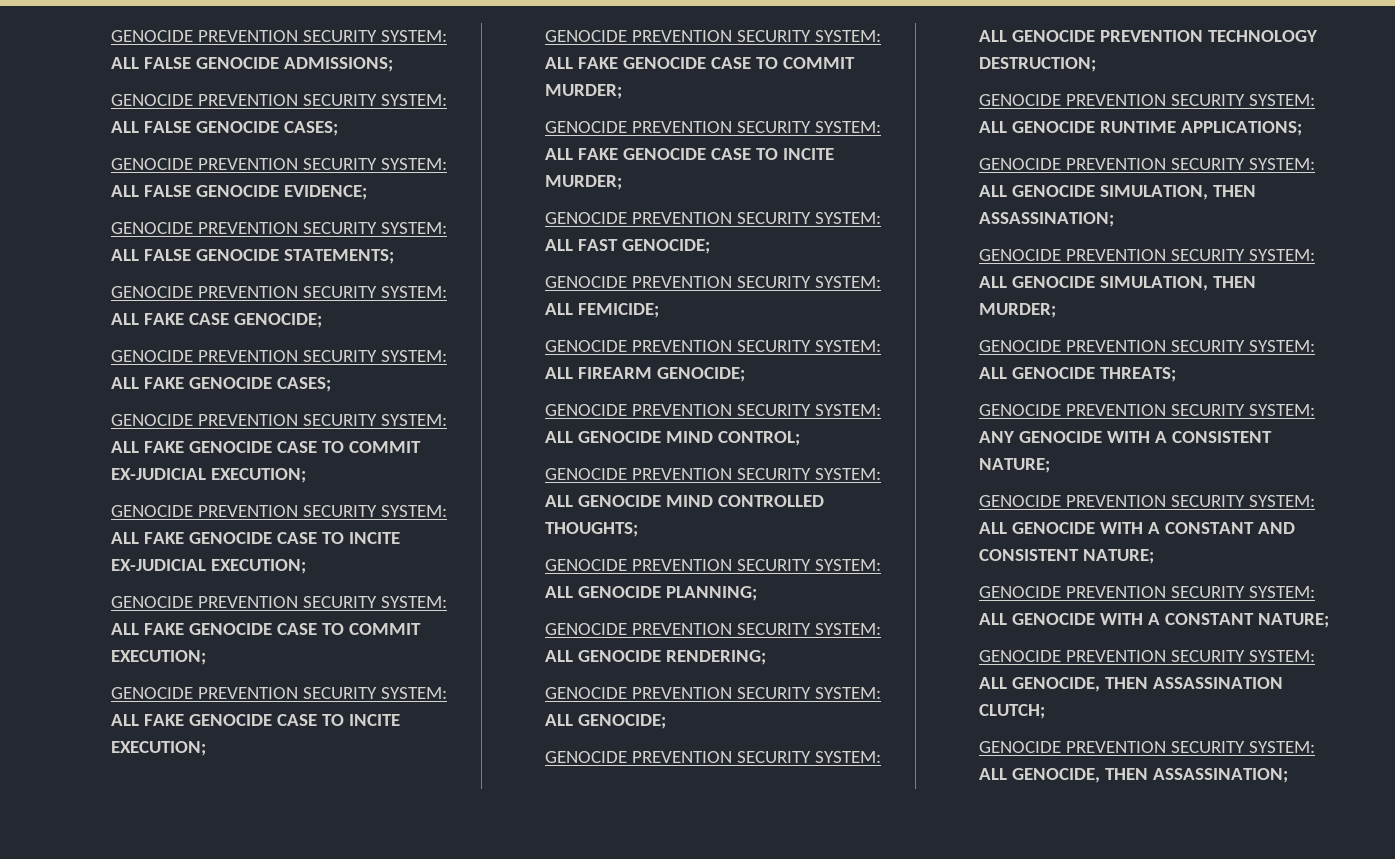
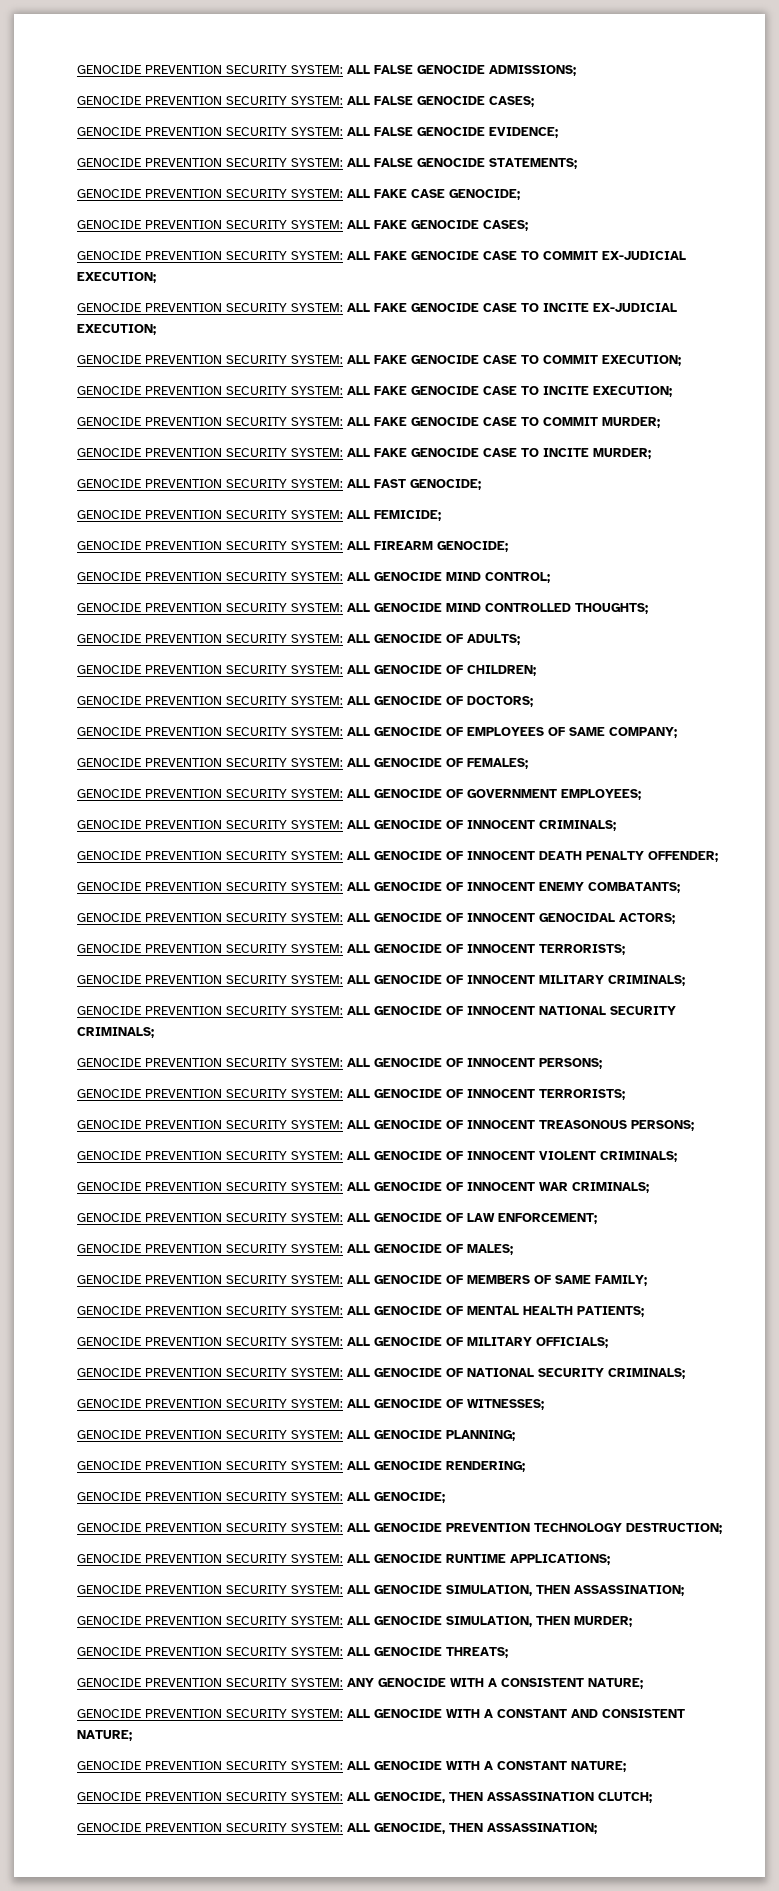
(639, 529) none -> [76,634,520,645] [76,665,536,676] [76,696,533,707] [76,727,677,738] [76,758,528,769] [76,789,641,800] [76,820,616,831] [76,851,718,862] [76,882,680,893] [76,913,675,924] [76,944,625,955] [76,975,685,986] [76,1006,676,1015] [76,1027,154,1038] [76,1058,602,1069] [76,1089,625,1100] [76,1120,694,1131] [76,1151,677,1162] [76,1182,649,1193] [76,1213,597,1224] [76,1244,513,1255] [76,1275,647,1286] [76,1306,644,1317] [76,1337,608,1348] [76,1368,685,1379] [76,1399,544,1410] // GENOCIDE PREVENTION SECURITY SYSTEM: ALL GENOCIDE OF ADULTS; // GENOCIDE PREVENTION SECURITY SYSTEM: ALL GENOCIDE OF CHILDREN; // GENOCIDE PREVENTION SECURITY SYSTEM: ALL GENOCIDE OF DOCTORS; // GENOCIDE PREVENTION SECURITY SYSTEM: ALL GENOCIDE OF EMPLOYEES OF SAME COMPANY; // GENOCIDE PREVENTION SECURITY SYSTEM: ALL GENOCIDE OF FEMALES; // GENOCIDE PREVENTION SECURITY SYSTEM: ALL GENOCIDE OF GOVERNMENT EMPLOYEES; // GENOCIDE PREVENTION SECURITY SYSTEM: ALL GENOCIDE OF INNOCENT CRIMINALS; // GENOCIDE PREVENTION SECURITY SYSTEM: ALL GENOCIDE OF INNOCENT DEATH PENALTY OFFENDER; // GENOCIDE PREVENTION SECURITY SYSTEM: ALL GENOCIDE OF INNOCENT ENEMY COMBATANTS; // GENOCIDE PREVENTION SECURITY SYSTEM: ALL GENOCIDE OF INNOCENT GENOCIDAL ACTORS; // GENOCIDE PREVENTION SECURITY SYSTEM: ALL GENOCIDE OF INNOCENT TERRORISTS; // GENOCIDE PREVENTION SECURITY SYSTEM: ALL GENOCIDE OF INNOCENT MILITARY CRIMINALS; // GENOCIDE PREVENTION SECURITY SYSTEM: ALL GENOCIDE OF INNOCENT NATIONAL SECURITY CRIMINALS; // GENOCIDE PREVENTION SECURITY SYSTEM: ALL GENOCIDE OF INNOCENT PERSONS; // GENOCIDE PREVENTION SECURITY SYSTEM: ALL GENOCIDE OF INNOCENT TERRORISTS; // GENOCIDE PREVENTION SECURITY SYSTEM: ALL GENOCIDE OF INNOCENT TREASONOUS PERSONS; // GENOCIDE PREVENTION SECURITY SYSTEM: ALL GENOCIDE OF INNOCENT VIOLENT CRIMINALS; // GENOCIDE PREVENTION SECURITY SYSTEM: ALL GENOCIDE OF INNOCENT WAR CRIMINALS; // GENOCIDE PREVENTION SECURITY SYSTEM: ALL GENOCIDE OF LAW ENFORCEMENT; // GENOCIDE PREVENTION SECURITY SYSTEM: ALL GENOCIDE OF MALES; // GENOCIDE PREVENTION SECURITY SYSTEM: ALL GENOCIDE OF MEMBERS OF SAME FAMILY; // GENOCIDE PREVENTION SECURITY SYSTEM: ALL GENOCIDE OF MENTAL HEALTH PATIENTS; // GENOCIDE PREVENTION SECURITY SYSTEM: ALL GENOCIDE OF MILITARY OFFICIALS; // GENOCIDE PREVENTION SECURITY SYSTEM: ALL GENOCIDE OF NATIONAL SECURITY CRIMINALS; // GENOCIDE PREVENTION SECURITY SYSTEM: ALL GENOCIDE OF WITNESSES;

